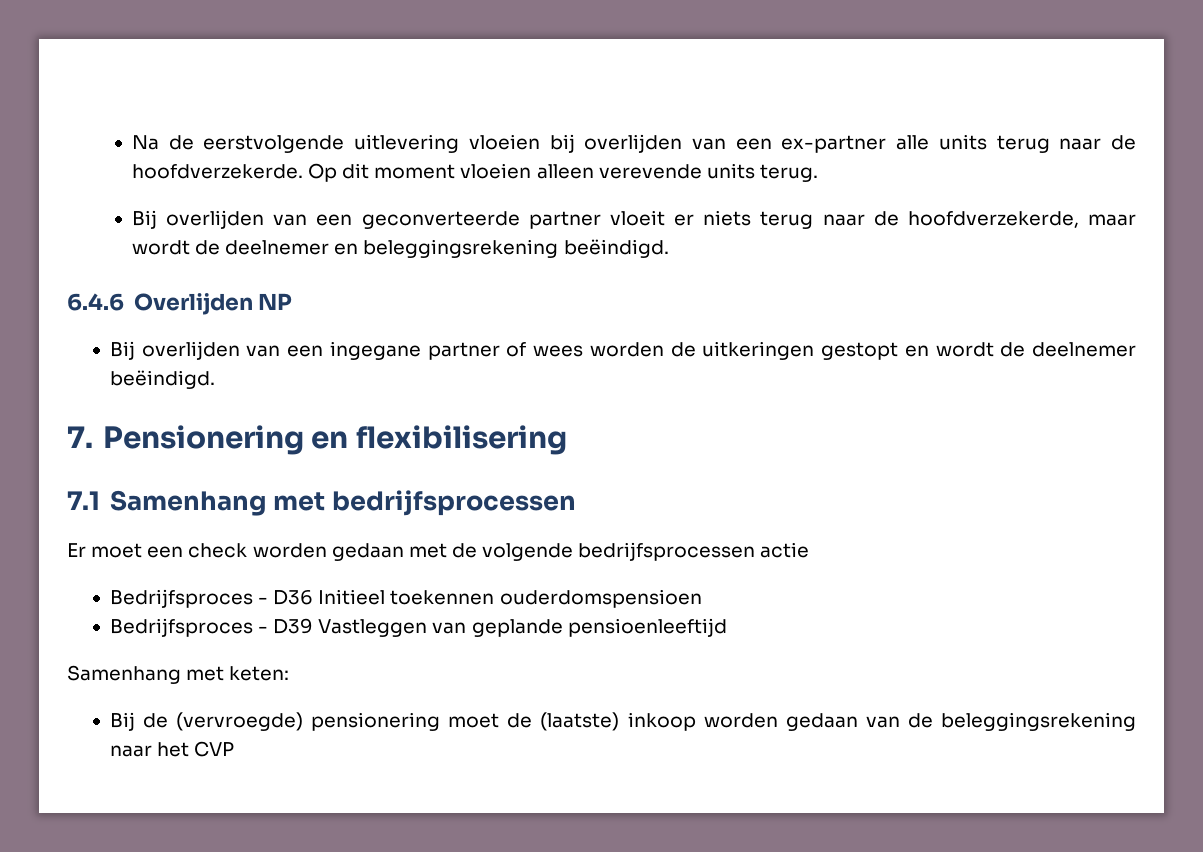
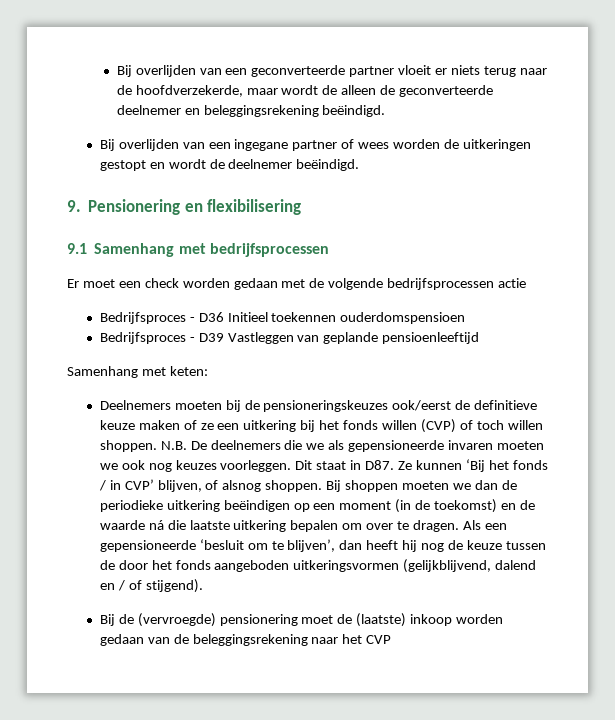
[131,134,1136,153] [131,163,818,182] Na de eerstvolgende uitlevering vloeien bij overlijden van een ex-partner alle units terug naar de hoofdverzekerde. Op dit moment vloeien alleen verevende units terug. // -> (116, 71) none
(221, 247) none -> [341,85,494,97] alleen de geconverteerde
[67,293,293,315] // 6.4.6 Overlijden NP -> (386, 111) none
[67,426,93,448] 7. -> [67,200,81,212] 9.
[67,491,100,510] 7.1 -> [67,243,87,254] 9.1
(290, 673) none -> [99,400,538,412] [99,419,543,433] [99,440,545,452] [99,459,548,472] [98,479,517,492] [99,499,535,513] [99,520,507,532] [99,539,546,552] [99,559,537,573] [99,579,203,593] // Deelnemers moeten bij de pensioneringskeuzes ook/eerst de definitieve keuze maken of ze een uitkering bij het fonds willen (CVP) of toch willen shoppen. N.B. De deelnemers die we als gepensioneerde invaren moeten we ook nog keuzes voorleggen. Dit staat in D87. Ze kunnen ‘Bij het fonds / in CVP’ blijven, of alsnog shoppen. Bij shoppen moeten we dan de periodieke uitkering beëindigen op een moment (in de toekomst) en de waarde ná die laatste uitkering bepalen om over te dragen. Als een gepensioneerde ‘besluit om te blijven’, dan heeft hij nog de keuze tussen de door het fonds aangeboden uitkeringsvormen (gelijkblijvend, dalend en / of stijgend).

